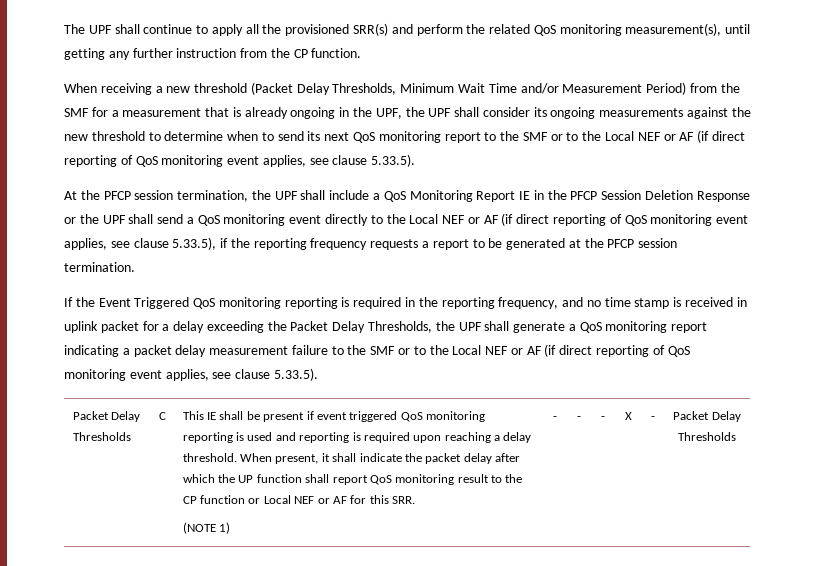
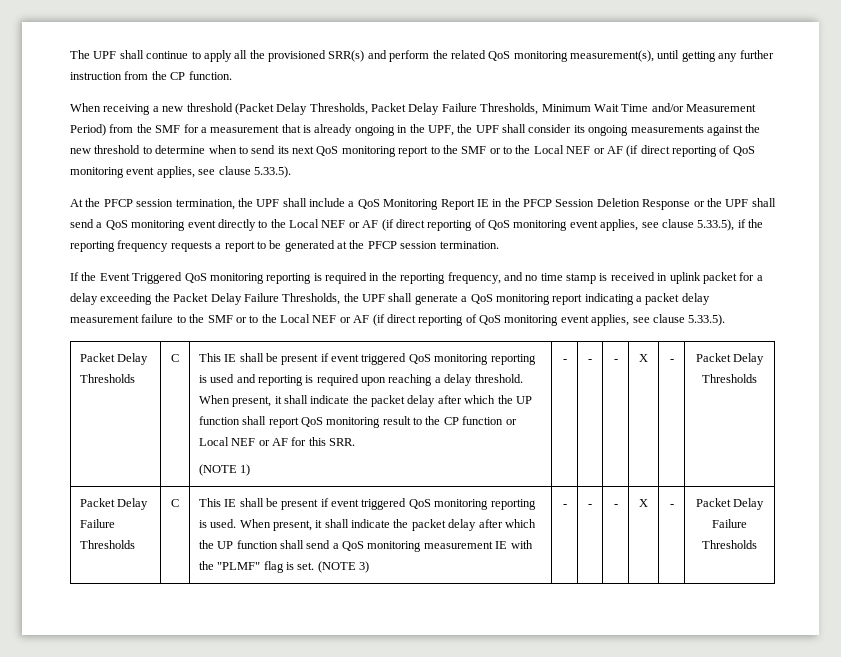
(397, 89) none -> [371,103,539,115] Packet Delay Failure Thresholds,
(366, 327) none -> [243,293,279,302] Failure
(736, 436) none -> [79,498,149,510] [79,519,115,528] [79,540,135,549] [171,499,179,507] [198,498,536,510] [198,519,536,531] [198,540,533,552] [198,561,370,573] [562,504,567,507] [588,504,592,507] [613,504,618,507] [639,499,648,507] [669,504,674,507] [695,498,765,510] [712,519,747,528] [702,540,757,549] // Packet Delay Failure Thresholds | C | This IE shall be present if event triggered QoS monitoring reporting is used. When present, it shall indicate the packet delay after which the UP function shall send a QoS monitoring measurement IE with the "PLMF" flag is set. (NOTE 3) | - | - | - | X | - | Packet Delay Failure Thresholds

